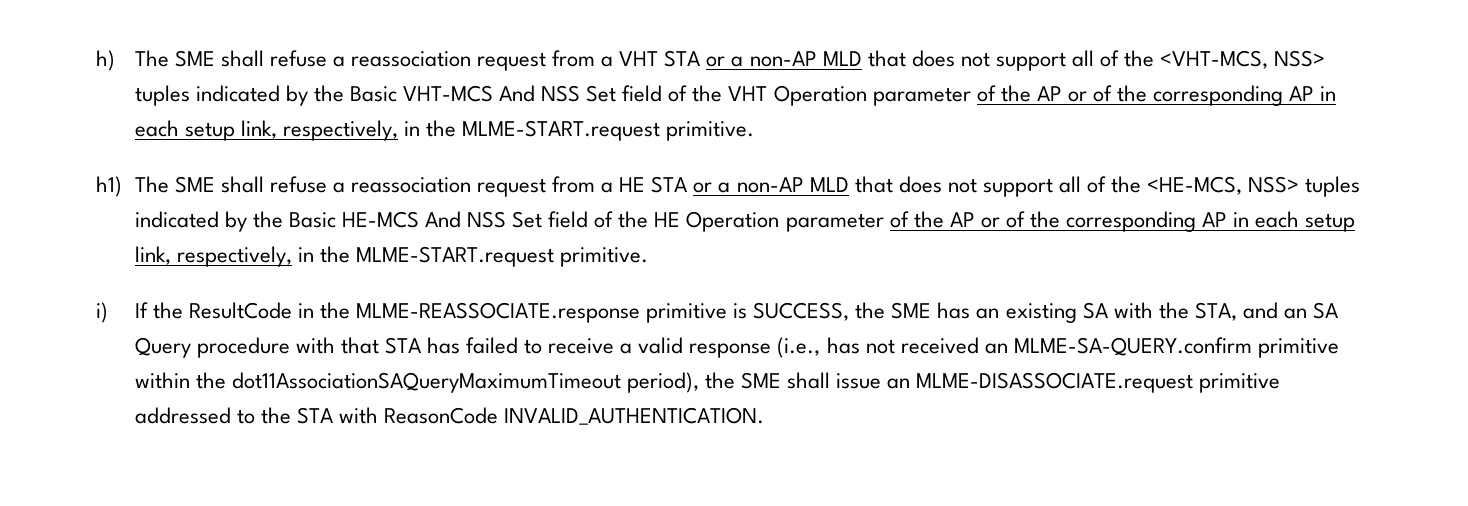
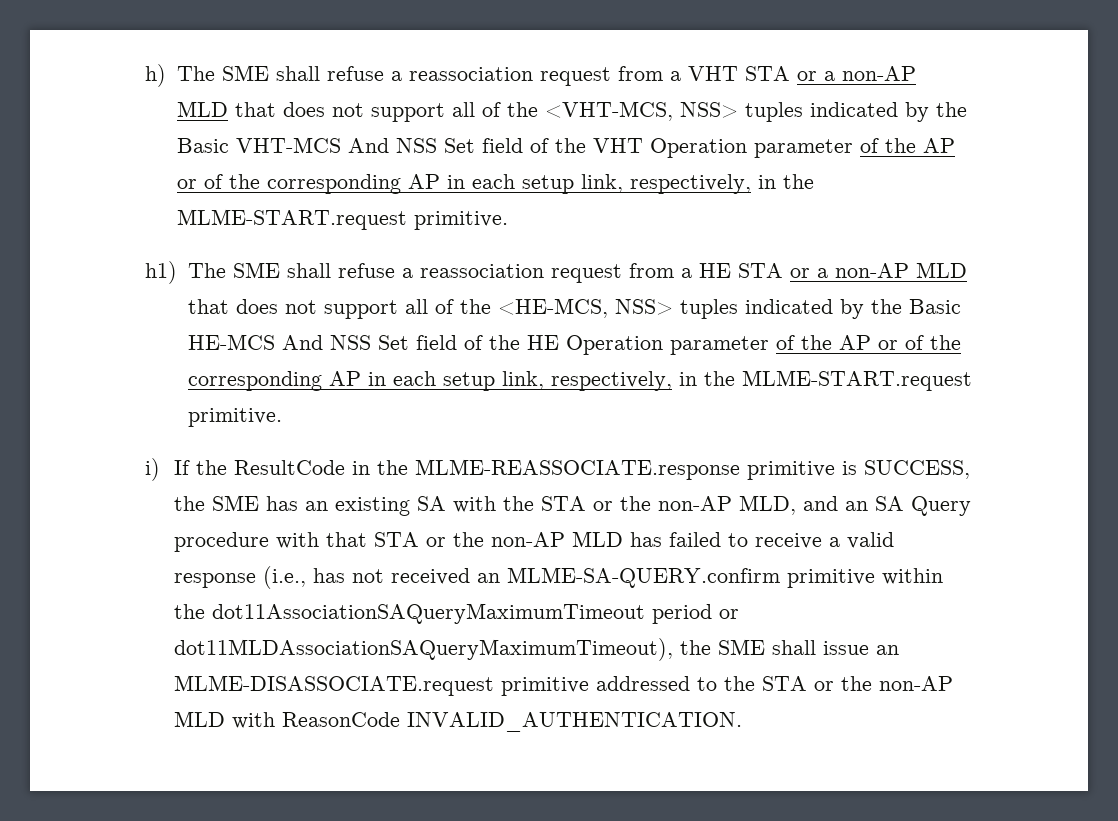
[1194,302,1237,321] STA, -> [541,495,797,515] STA or the non-AP MLD,
(421, 345) none -> [426,531,624,547] or the non-AP MLD
[626,372,699,393] period), -> [652,604,740,624] [174,638,674,661] period or dot11MLDAssociationSAQueryMaximumTimeout),
(333, 415) none -> [814,676,954,691] [174,711,226,727] or the non-AP MLD

